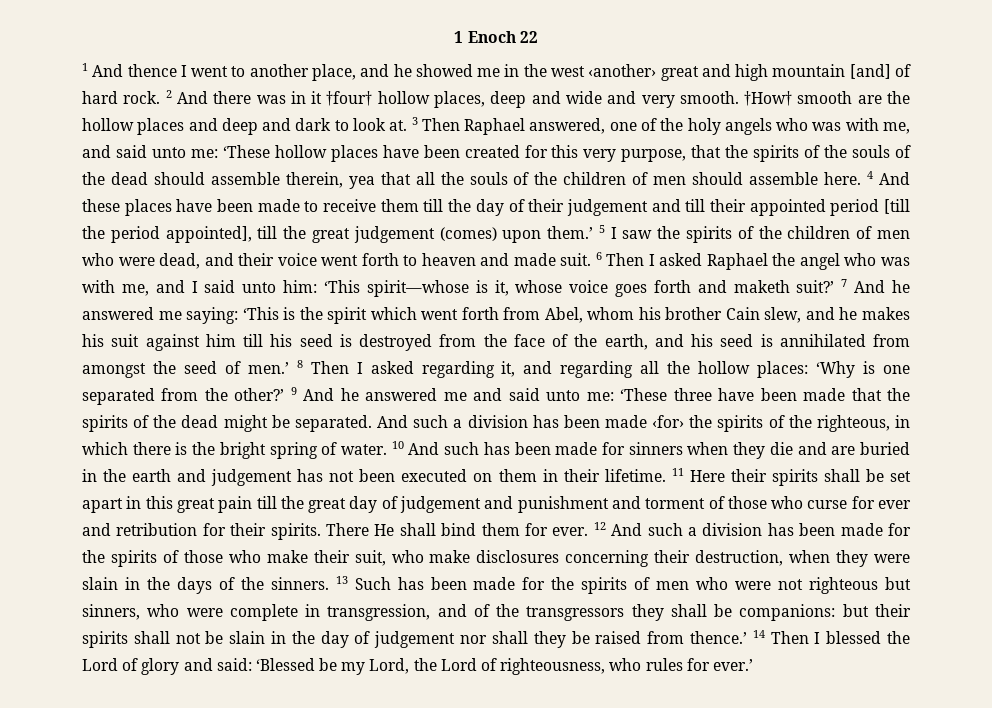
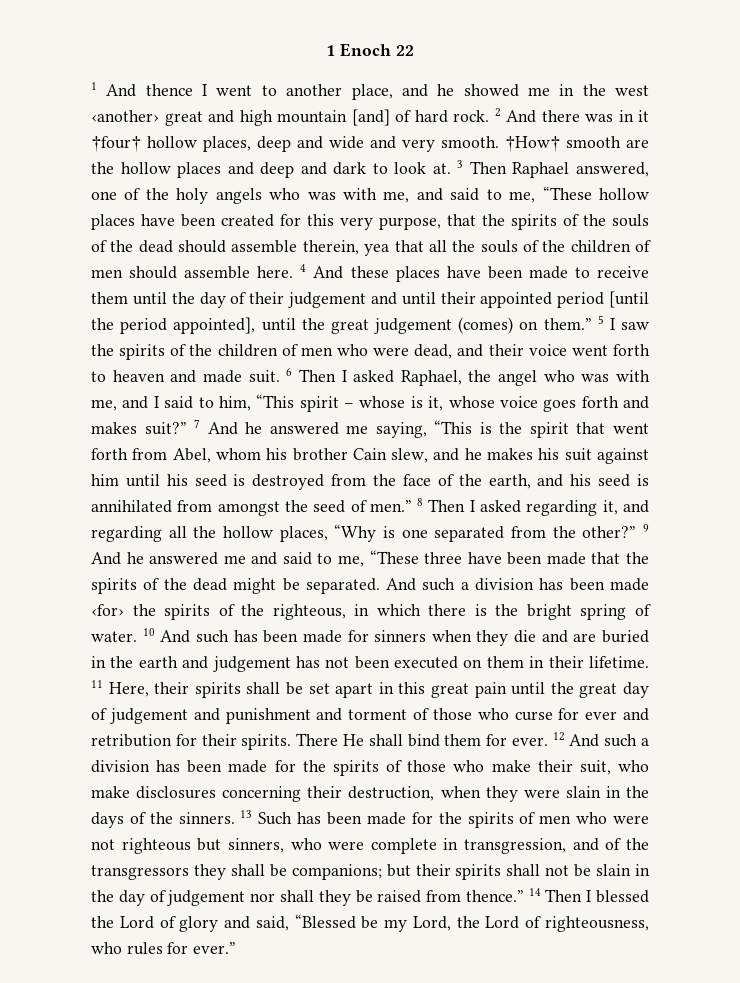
[151,145,270,158] unto me: ‘These -> [486,186,592,203] to me, “These
[423,199,444,212] till -> [132,292,167,305] until
[685,199,706,212] till -> [401,292,436,305] until
[884,199,911,214] [till -> [608,291,649,308] [until
[257,226,278,239] till -> [261,318,296,331] until
[502,226,594,243] upon them.’ -> [519,318,592,330] on them.”
[706,253,768,270] Raphael -> [400,370,462,386] Raphael,
[242,280,469,297] unto him: ‘This spirit—whose -> [198,394,406,412] to him, “This spirit – whose
[733,280,835,293] maketh suit?’ -> [91,422,187,435] makes suit?”
[186,307,279,324] saying: ‘This -> [375,420,473,438] saying, “This
[370,307,417,320] which -> [576,422,606,434] that
[243,334,263,347] till -> [125,474,160,487] until
[247,362,289,374] men.’ -> [369,500,412,512] men.”
[757,361,856,378] places: ‘Why -> [279,524,377,542] places, “Why
[234,388,285,401] other?’ -> [582,526,637,538] other?”
[546,388,668,401] unto me: ‘These -> [317,550,419,567] to me, “These
[689,470,725,482] Here -> [108,682,149,697] Here,
[256,496,277,509] till -> [511,682,546,695] until
[739,604,836,621] companions: -> [291,864,382,880] companions;
[689,631,747,644] thence.’ -> [465,890,524,902] thence.”
[216,658,315,671] said: ‘Blessed -> [255,914,356,931] said, “Blessed
[712,659,753,671] ever.’ -> [193,942,237,954] ever.”

